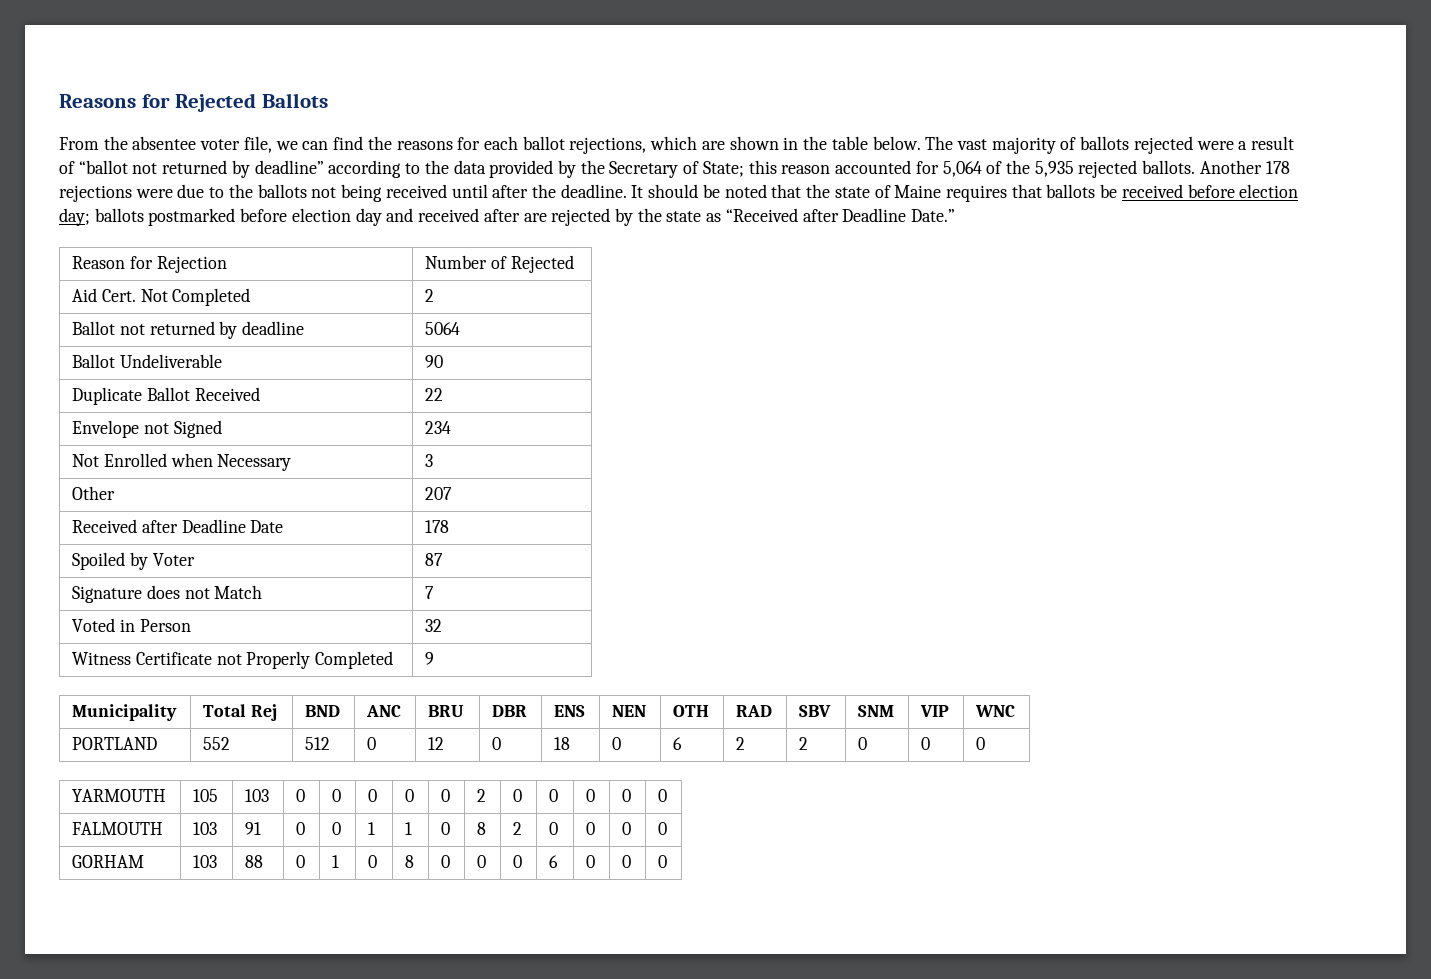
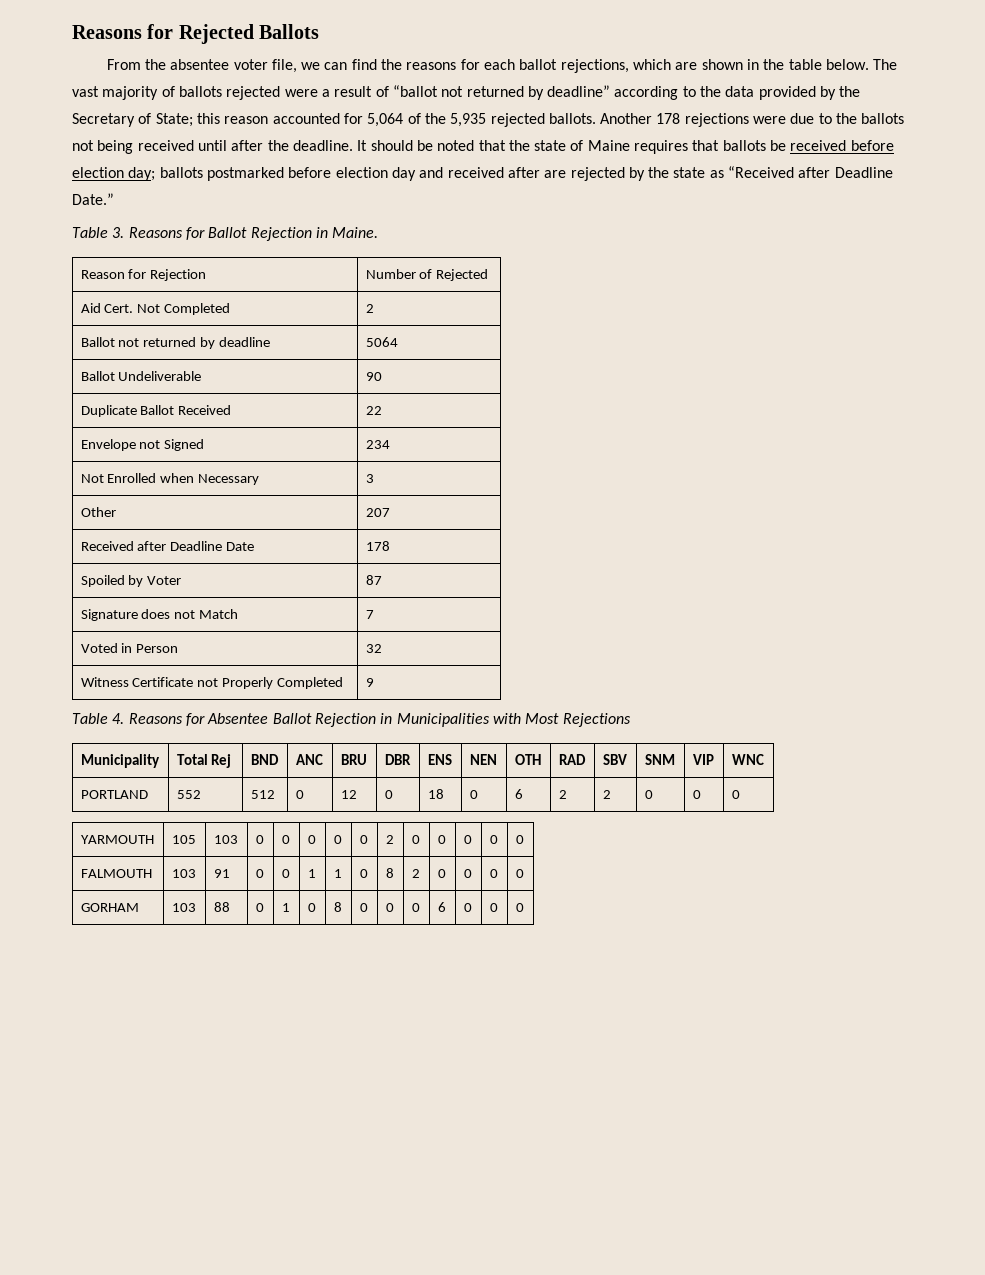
(956, 215) none -> [72,227,379,241] // Table 3. Reasons for Ballot Rejection in Maine.
(435, 658) none -> [72,713,631,727] // Table 4. Reasons for Absentee Ballot Rejection in Municipalities with Most Rejections

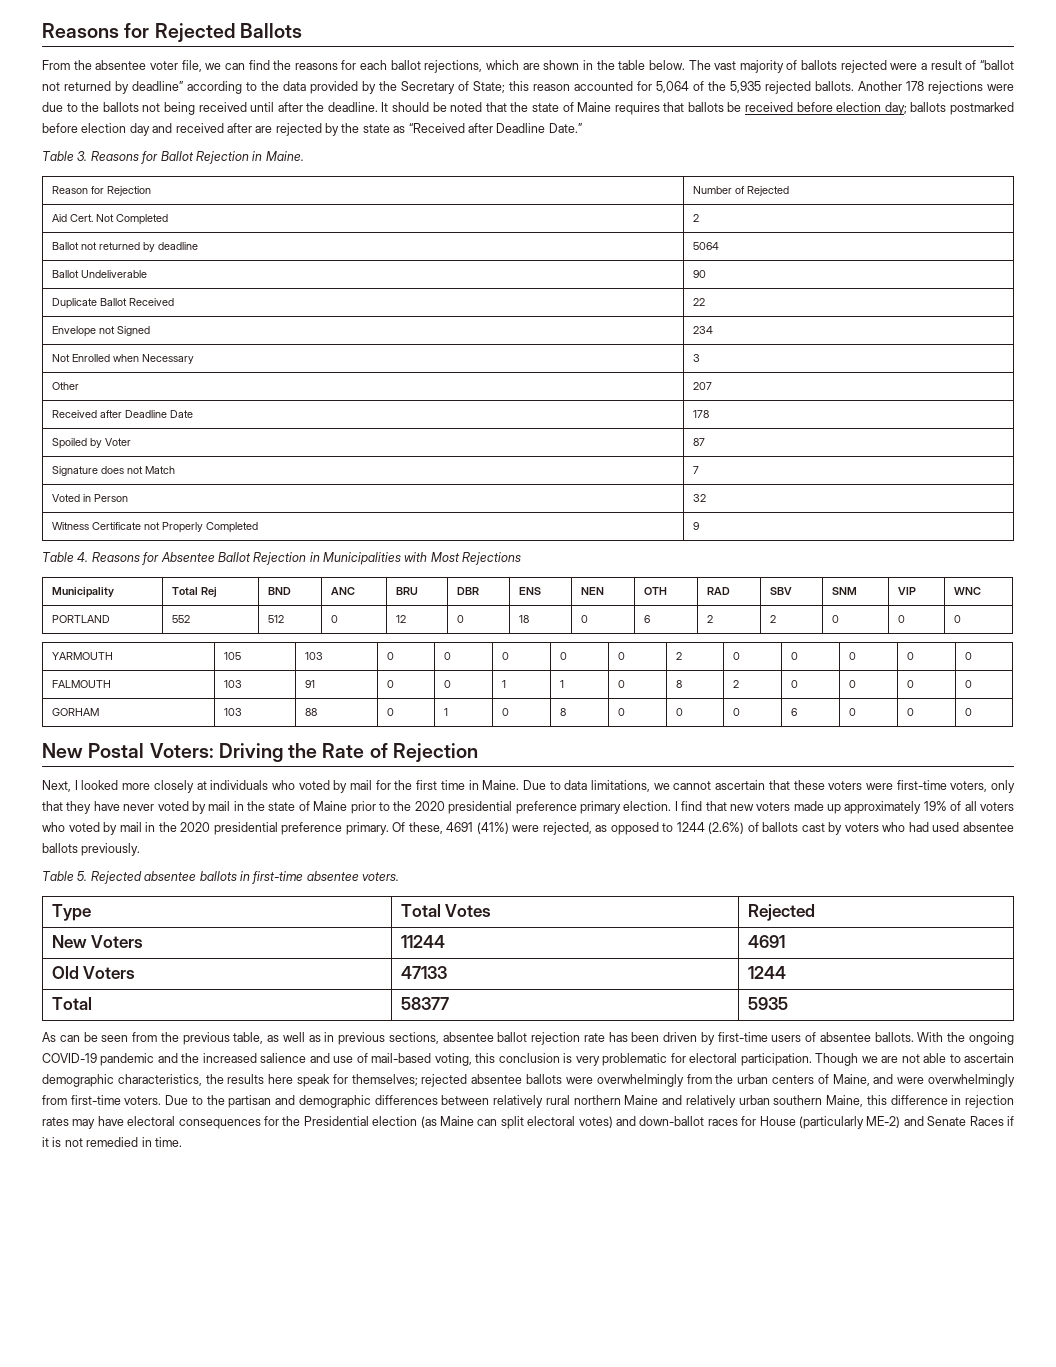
(524, 907) none -> [42,743,478,762] [42,780,1016,793] [42,801,1014,814] [42,822,1015,835] [42,843,141,856] [42,871,399,884] [51,904,91,921] [400,904,492,917] [747,904,815,921] [51,935,144,948] [400,935,445,948] [747,935,785,948] [51,966,136,979] [400,966,447,979] [747,966,786,979] [51,997,92,1010] [400,997,449,1010] [747,997,788,1010] [42,1032,1014,1045] [42,1053,1015,1066] [42,1074,1016,1087] [42,1095,1015,1108] [42,1116,1014,1129] [42,1137,182,1147] // New Postal Voters: Driving the Rate of Rejection // Next, I looked more closely at individuals who voted by mail for the first time in Maine. Due to data limitations, we cannot ascertain that these voters were first-time voters, only that they have never voted by mail in the state of Maine prior to the 2020 presidential preference primary election. I find that new voters made up approximately 19% of all voters who voted by mail in the 2020 presidential preference primary. Of these, 4691 (41%) were rejected, as opposed to 1244 (2.6%) of ballots cast by voters who had used absentee ballots previously. // Table 5. Rejected absentee ballots in first-time absentee voters. // Type | Total Votes | Rejected // New Voters | 11244 | 4691 // Old Voters | 47133 | 1244 // Total | 58377 | 5935 // As can be seen from the previous table, as well as in previous sections, absentee ballot rejection rate has been driven by first-time users of absentee ballots. With the ongoing COVID-19 pandemic and the increased salience and use of mail-based voting, this conclusion is very problematic for electoral participation. Though we are not able to ascertain demographic characteristics, the results here speak for themselves; rejected absentee ballots were overwhelmingly from the urban centers of Maine, and were overwhelmingly from first-time voters. Due to the partisan and demographic differences between relatively rural northern Maine and relatively urban southern Maine, this difference in rejection rates may have electoral consequences for the Presidential election (as Maine can split electoral votes) and down-ballot races for House (particularly ME-2) and Senate Races if it is not remedied in time.

